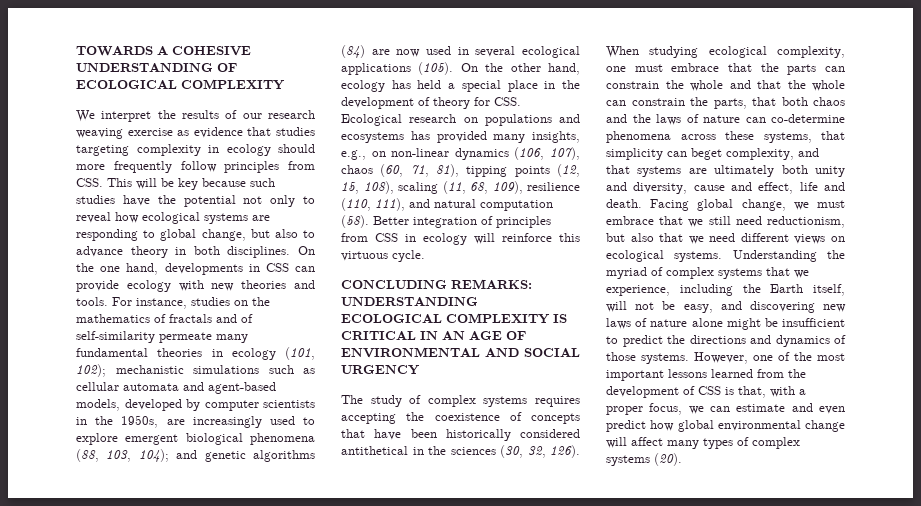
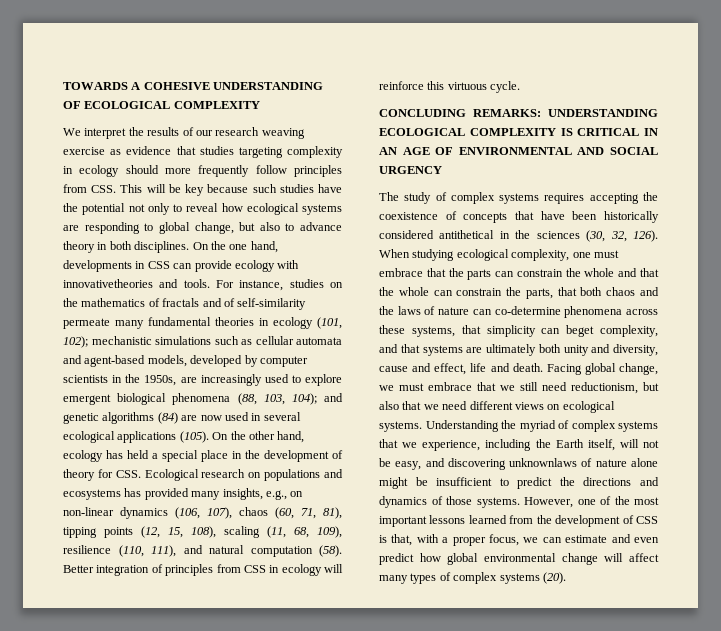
[211,280,287,291] new theories -> [63,279,153,288] innovativetheories
[823,304,846,312] [606,318,631,329] new laws -> [509,458,578,467] unknownlaws

